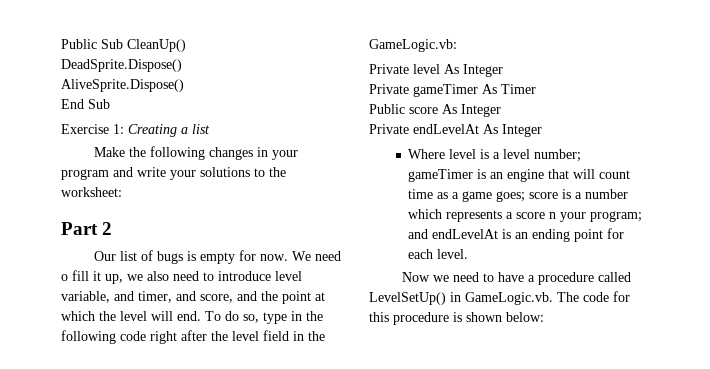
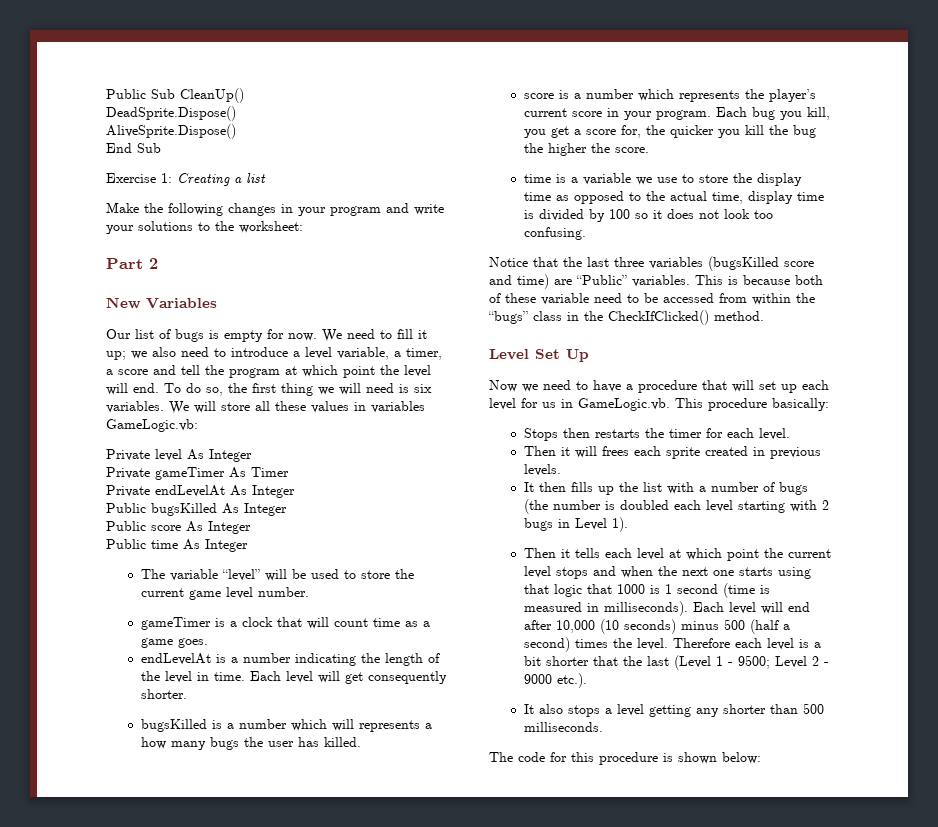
(113, 228) none -> [106,297,217,309] // New Variables
[61,274,68,281] o -> [380,330,392,339] to
[105,274,123,284] up, -> [106,351,126,360] up;
(271, 276) none -> [293,351,300,357] a
[114,291,325,304] [61,311,95,321] and timer, and score, and the point at which -> [394,348,442,360] [106,365,375,378] a timer, a score and tell the program at which point
[263,311,323,324] [61,330,325,344] type in the following code right after the level field in the -> [228,383,432,396] [106,401,425,414] the first thing we will need is six variables. We will store all these values in variables
(536, 89) none -> [106,485,295,498] [106,503,287,516] // Private endLevelAt As Integer // Public bugsKilled As Integer
[369,124,542,137] [408,149,582,162] [408,169,545,182] Private endLevelAt As Integer // Where level is a level number; gameTimer is an engine -> [106,539,248,552] [140,569,414,581] [140,587,309,600] [140,617,273,630] Public time As Integer // The variable “level” will be used to store the current game level number. // gameTimer is a clock
[496,191,526,202] goes; -> [177,638,208,648] [140,653,440,666] [140,671,447,684] [140,689,187,699] [140,719,432,732] [140,737,361,750] goes. // endLevelAt is a number indicating the length of the level in time. Each level will get consequently shorter. // bugsKilled is a number which will represents a how many bugs the user has killed. //
[506,211,643,222] [408,228,625,242] [408,249,469,259] a score n your program; and endLevelAt is an ending point for each level. -> [744,89,816,102] [523,107,830,120] [523,125,816,138] [523,143,649,156] [523,173,802,186] [523,191,824,204] [523,209,773,222] [523,227,586,240] [489,256,814,271] [489,274,823,289] [489,293,815,305] [488,310,764,325] [489,349,589,362] the player’s current score in your program. Each bug you kill, you get a score for, the quicker you kill the bug the higher the score. // time is a variable we use to store the display time as opposed to the actual time, display time is divided by 100 so it does not look too confusing. // Notice that the last three variables (bugsKilled score and time) are “Public” variables. This is because both of these variable need to be accessed from within the “bugs” class in the CheckIfClicked() method. // Level Set Up
[597,272,631,282] [369,292,553,305] called LevelSetUp() in GameLogic.vb. -> [702,380,829,393] [489,398,829,411] [523,428,790,441] [523,446,821,459] [523,464,561,476] [523,482,808,495] [523,499,829,514] [523,517,628,532] [523,548,831,561] [523,566,811,579] [523,583,770,598] [523,601,810,616] [523,619,790,634] [523,637,821,652] [523,655,829,670] [523,673,587,688] [523,703,824,717] [523,722,603,732] that will set up each level for us in GameLogic.vb. This procedure basically: // Stops then restarts the timer for each level. // Then it will frees each sprite created in previous levels. // It then fills up the list with a number of bugs (the number is doubled each level starting with 2 bugs in Level 1). // Then it tells each level at which point the current level stops and when the next one starts using that logic that 1000 is 1 second (time is measured in milliseconds). Each level will end after 10,000 (10 seconds) minus 500 (half a second) times the level. Therefore each level is a bit shorter that the last (Level 1 - 9500; Level 2 - 9000 etc.). // It also stops a level getting any shorter than 500 milliseconds. //

